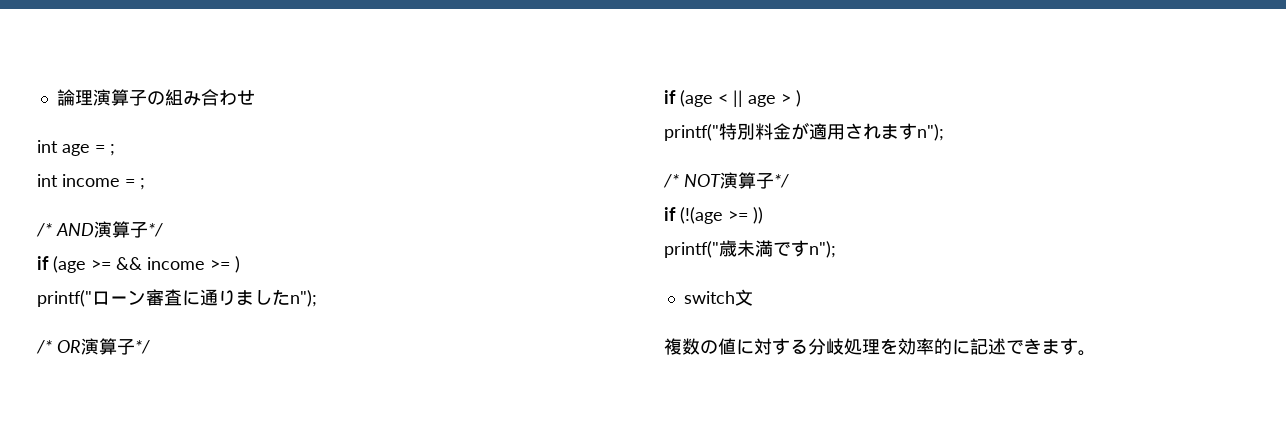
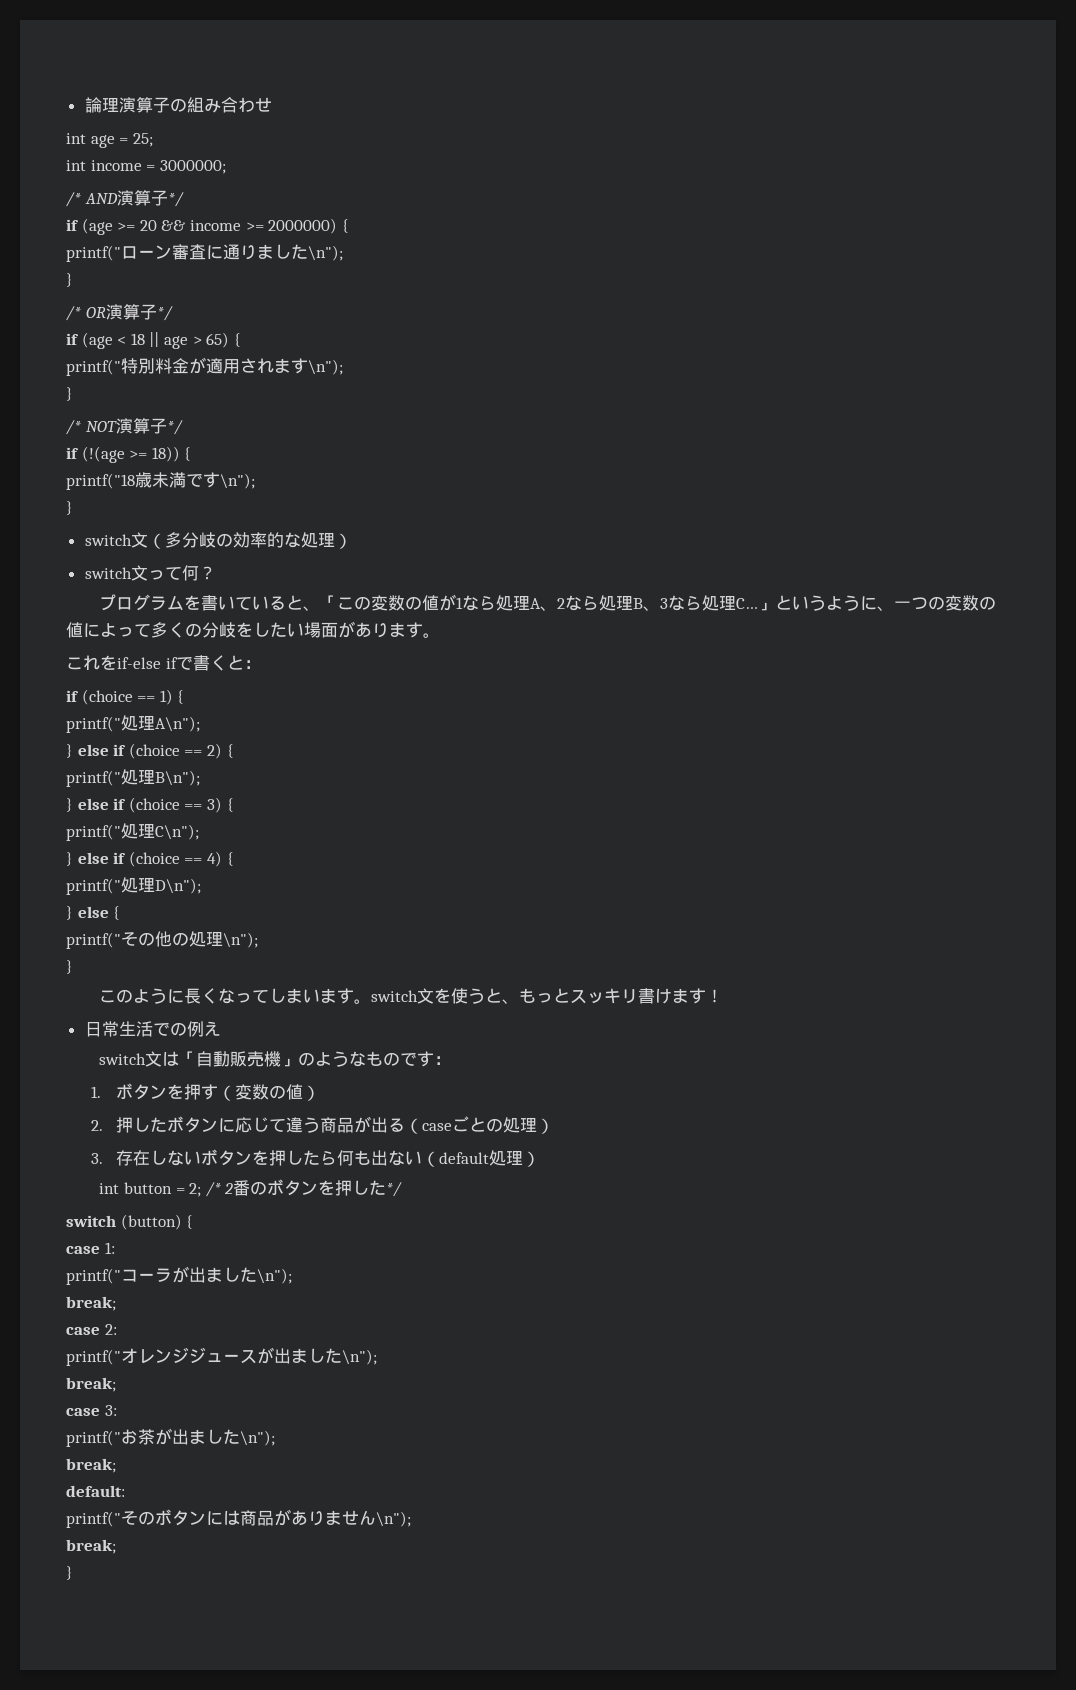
[110,144,115,156] ; -> [132,133,153,147] 25;
[140,178,145,190] ; -> [159,160,226,174] 3000000;
(111, 265) none -> [139,220,157,231] 20
[235,256,240,273] ) -> [268,218,349,234] 2000000) {
[290,290,317,307] n"); -> [308,245,343,261] [66,273,73,287] \n"); // }
(728, 99) none -> [130,333,145,345] 18
[796,90,801,107] ) -> [206,332,241,348] 65) {
[917,124,944,141] n"); -> [308,359,343,375] [66,387,73,401] \n"); // }
[753,207,763,224] [664,241,719,258] )) // printf(" -> [151,446,192,462] [66,473,135,490] 18)) { // printf("18
[809,241,836,258] [683,289,753,306] [664,338,1096,356] n"); // switch文 // 複数の値に対する分岐処理を効率的に記述できます。 -> [220,473,255,489] [66,501,73,515] [84,532,352,549] [84,565,216,581] [99,594,997,611] [66,621,440,638] [66,655,261,671] [66,689,185,705] [66,715,200,733] [66,743,234,759] [66,769,200,787] [66,797,234,813] [66,823,199,841] [66,851,234,867] [66,877,201,895] [66,906,121,920] [66,931,258,949] [66,960,73,974] [99,988,724,1004] [84,1021,221,1037] [99,1051,452,1067] [90,1083,320,1101] [90,1116,554,1134] [90,1149,540,1167] [99,1179,403,1197] [66,1214,194,1230] [66,1242,115,1254] [66,1266,292,1285] [66,1296,116,1311] [66,1324,117,1335] [66,1347,377,1366] [66,1377,116,1392] [66,1405,117,1416] [66,1428,275,1447] [66,1458,116,1473] [66,1485,125,1497] [66,1509,411,1528] [66,1539,116,1554] [66,1566,73,1580] \n"); // } // switch文（多分岐の効率的な処理） // switch文って何？ // プログラムを書いていると、「この変数の値が1なら処理A、2なら処理B、3なら処理C…」というように、一つの変数の値によって多くの分岐をしたい場面があります。 // これをif-else ifで書くと： // if (choice == 1) { // printf("処理A\n"); // } else if (choice == 2) { // printf("処理B\n"); // } else if (choice == 3) { // printf("処理C\n"); // } else if (choice == 4) { // printf("処理D\n"); // } else { // printf("その他の処理\n"); // } // このように長くなってしまいます。switch文を使うと、もっとスッキリ書けます！ // 日常生活での例え // switch文は「自動販売機」のようなものです： // 1.ボタンを押す（変数の値） // 2.押したボタンに応じて違う商品が出る（caseごとの処理） // 3.存在しないボタンを押したら何も出ない（default処理） // int button = 2; /* 2番のボタンを押した*/ // switch (button) { // case 1: // printf("コーラが出ました\n"); // break; // case 2: // printf("オレンジジュースが出ました\n"); // break; // case 3: // printf("お茶が出ました\n"); // break; // default: // printf("そのボタンには商品がありません\n"); // break; // }

